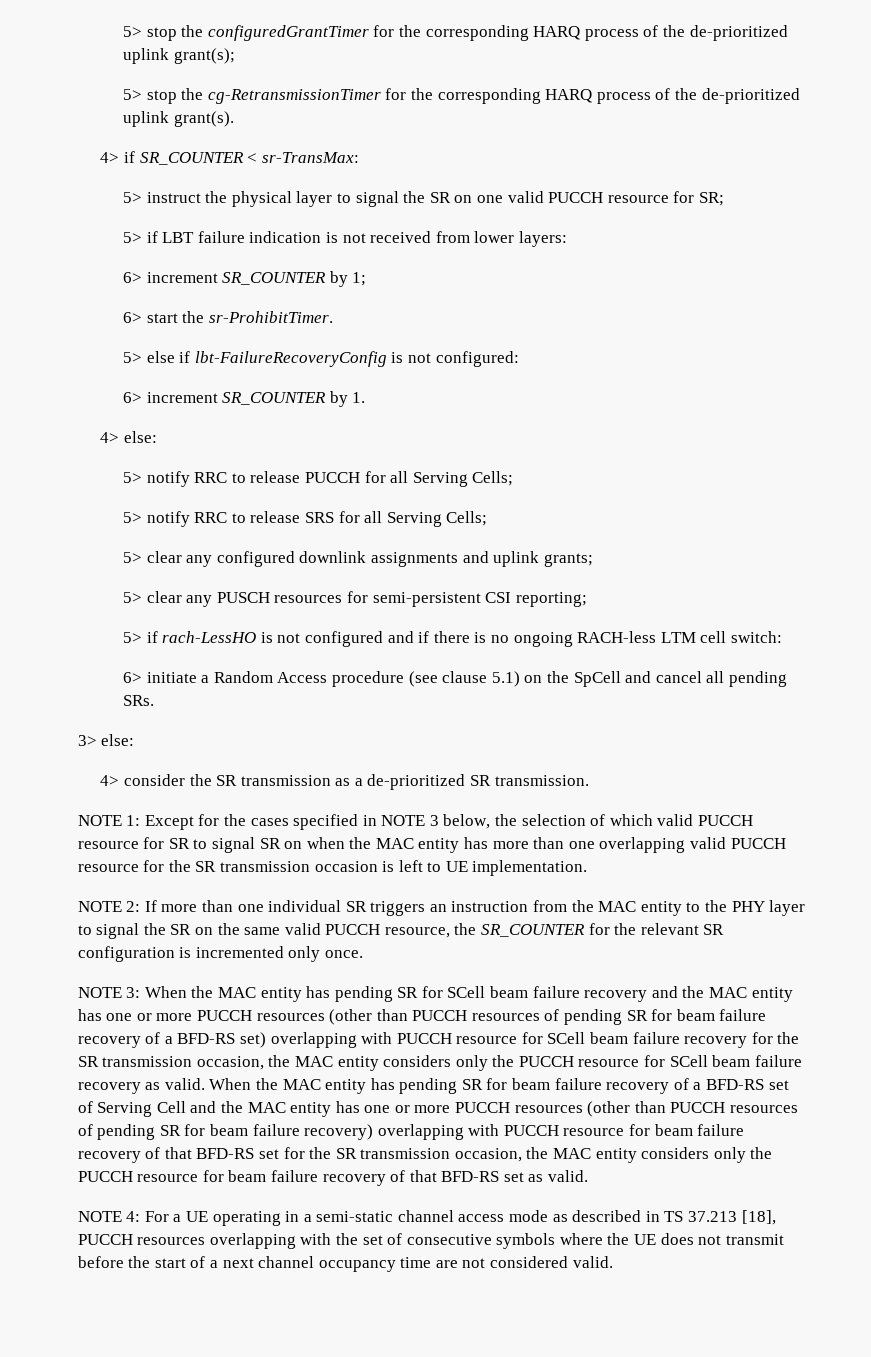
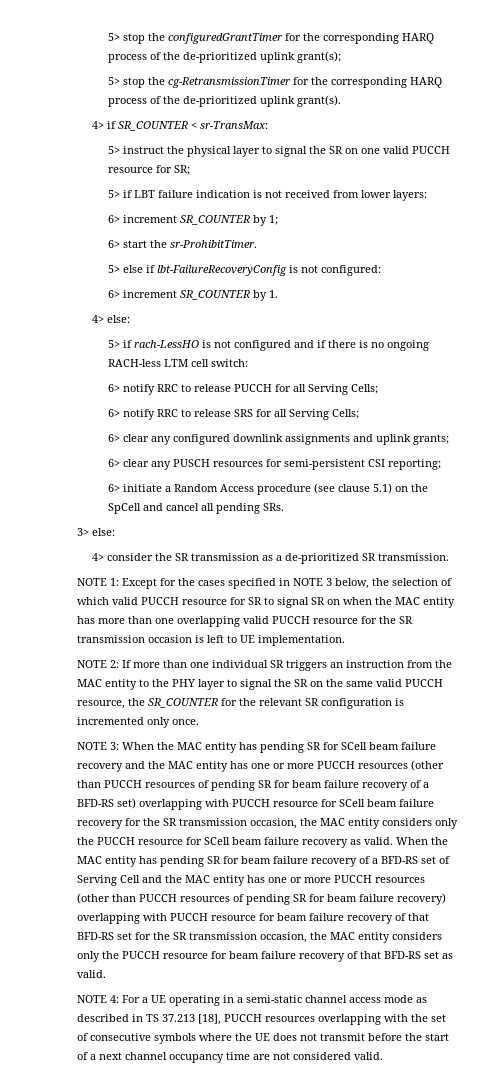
[123,471,514,487] [123,511,488,527] [123,551,593,567] [123,591,587,607] // 5> notify RRC to release PUCCH for all Serving Cells; // 5> notify RRC to release SRS for all Serving Cells; // 5> clear any configured downlink assignments and uplink grants; // 5> clear any PUSCH resources for semi-persistent CSI reporting; -> (131, 319) none
(782, 637) none -> [107,384,378,395] [107,409,359,420] [107,434,449,445] [107,459,441,470] // 6> notify RRC to release PUCCH for all Serving Cells; // 6> notify RRC to release SRS for all Serving Cells; // 6> clear any configured downlink assignments and uplink grants; // 6> clear any PUSCH resources for semi-persistent CSI reporting;

